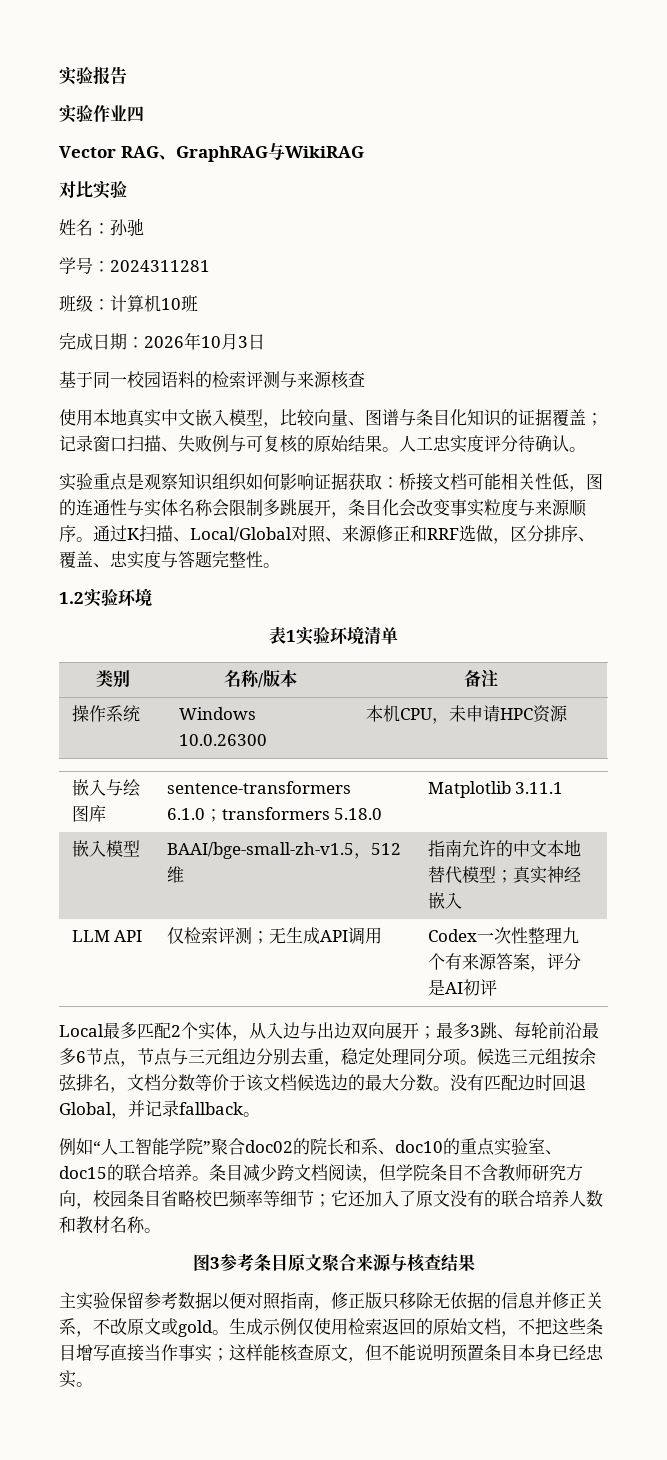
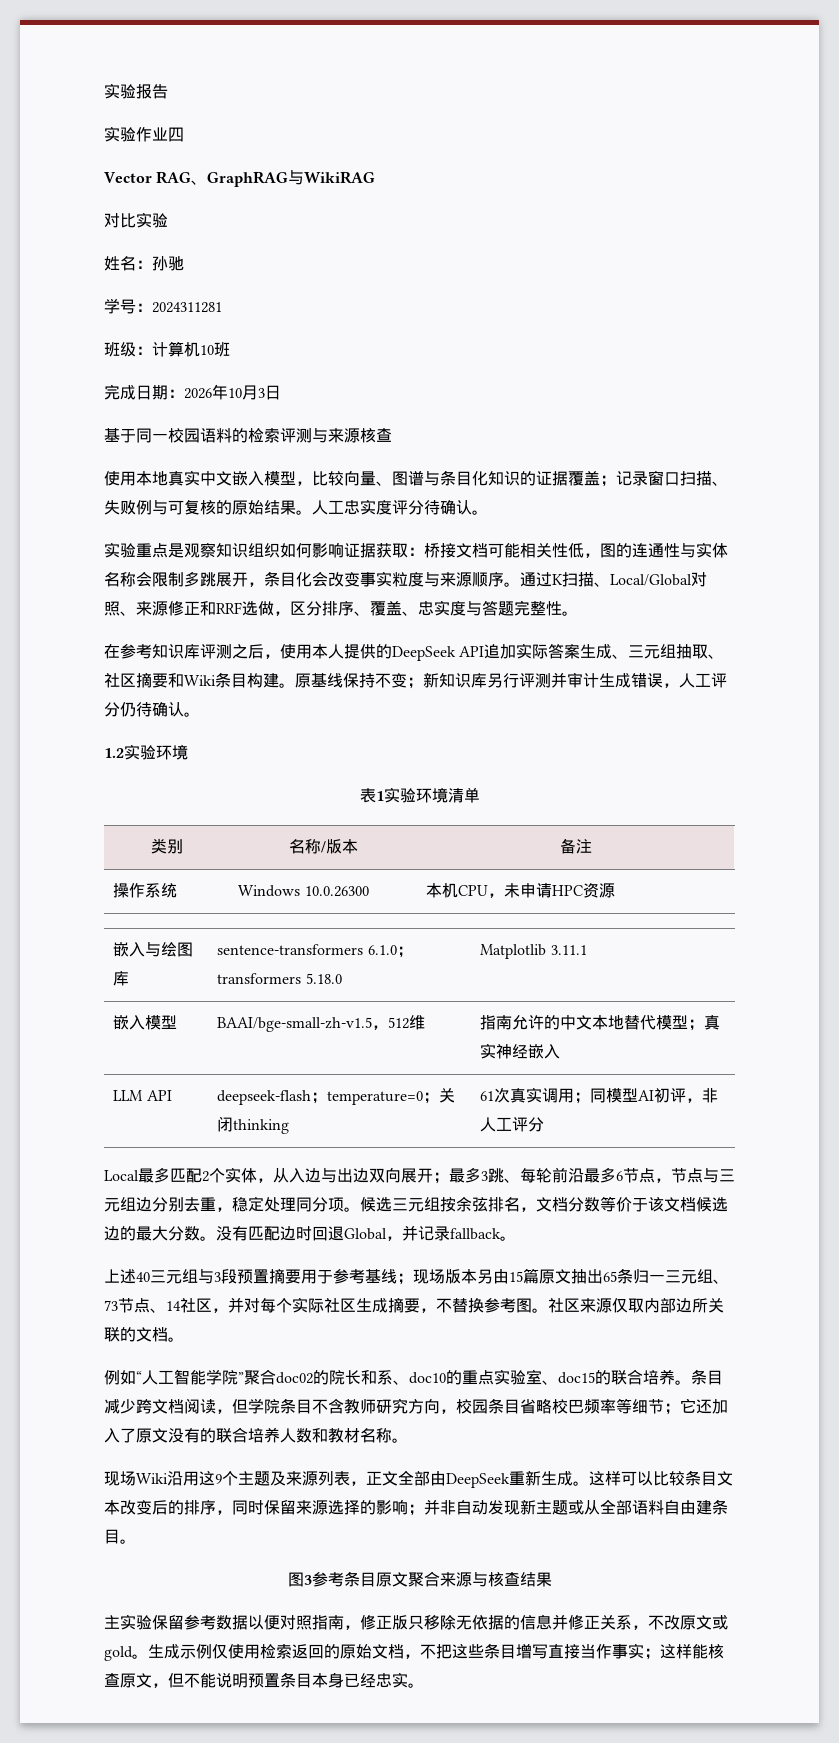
(280, 565) none -> [104,643,725,661] [104,672,727,689] [104,702,200,717] // 在参考知识库评测之后，使用本人提供的DeepSeek API追加实际答案生成、三元组抽取、社区摘要和Wiki条目构建。原基线保持不变；新知识库另行评测并审计生成错误，人工评分仍待确认。
[166,927,382,945] [427,927,579,944] [427,953,581,972] [427,979,445,996] 仅检索评测；无生成API调用 | Codex一次性整理九个有来源答案，评分是 -> [217,1088,456,1105] [217,1116,290,1134] [480,1087,639,1104] deepseek-flash；temperature=0；关闭thinking | 61次真实调用；同模型
(497, 987) none -> [686,1088,719,1103] [480,1117,545,1132] ，非人工评分
(260, 1114) none -> [104,1268,729,1285] [104,1297,724,1313] [104,1327,184,1342] // 上述40三元组与3段预置摘要用于参考基线；现场版本另由15篇原文抽出65条归一三元组、73节点、14社区，并对每个实际社区生成摘要，不替换参考图。社区来源仅取内部边所关联的文档。
(161, 1230) none -> [104,1470,733,1488] [104,1499,728,1516] [104,1529,136,1544] // 现场Wiki沿用这9个主题及来源列表，正文全部由DeepSeek重新生成。这样可以比较条目文本改变后的排序，同时保留来源选择的影响；并非自动发现新主题或从全部语料自由建条目。

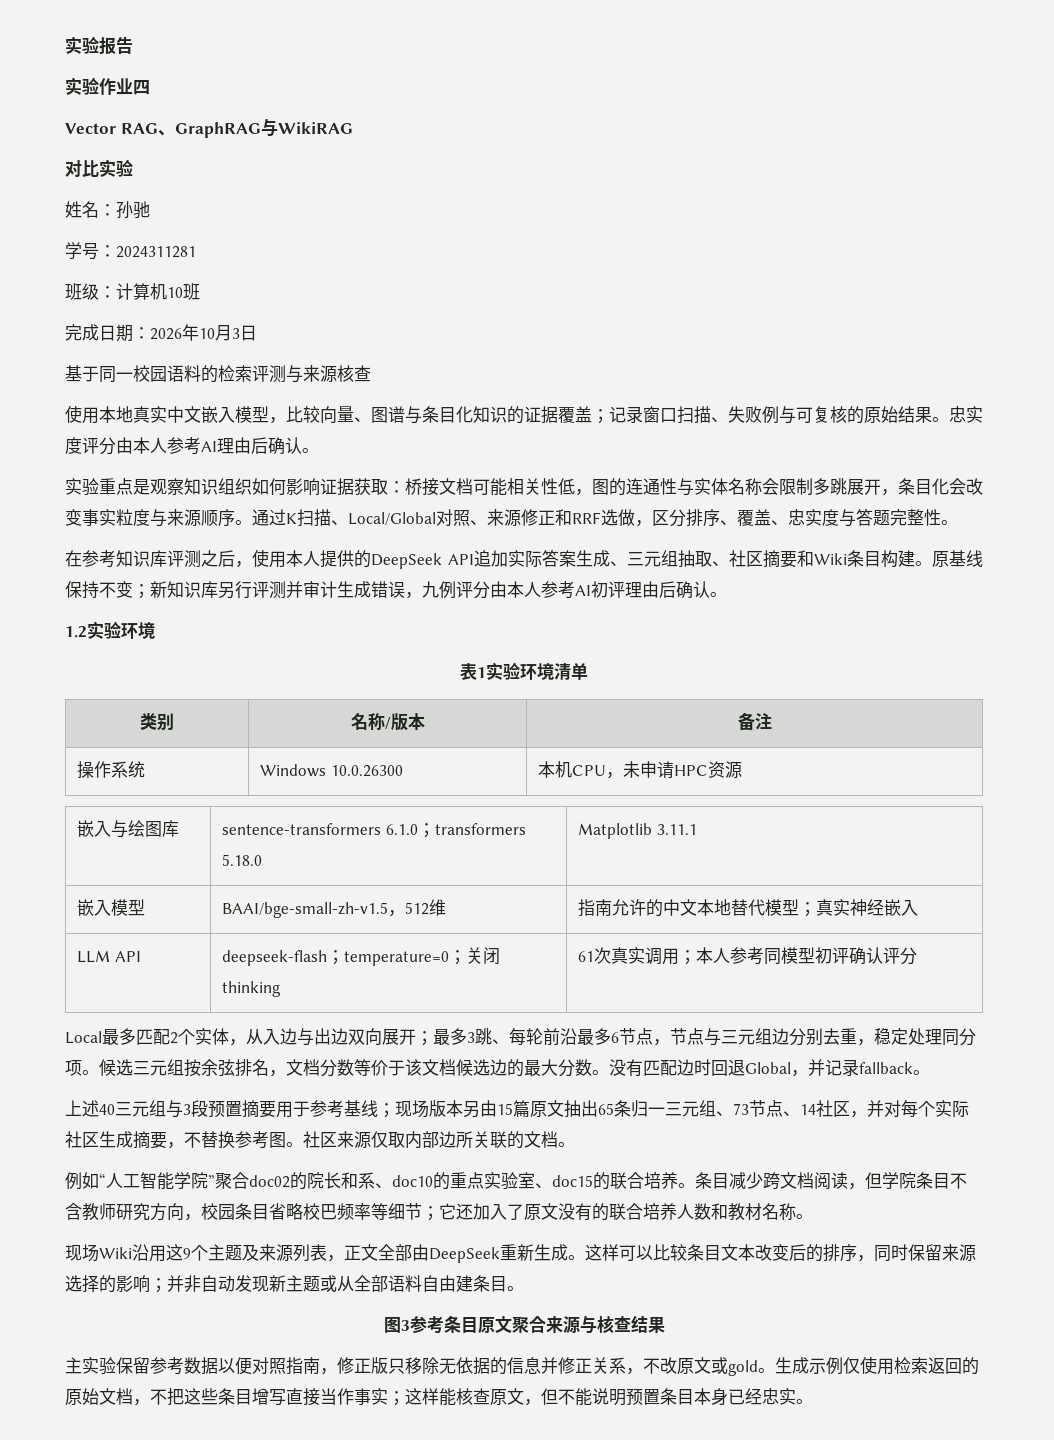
[312,500,344,515] 人工 -> (949, 419) none
[424,500,440,515] 待 -> [116,437,268,455] 由本人参考AI理由后
[679,673,727,688] [104,702,152,717] 人工评分仍待 -> [422,581,676,599] 九例评分由本人参考AI初评理由后
[590,1088,719,1103] [480,1117,513,1132] 同模型AI初评，非人工 -> [696,947,884,965] 本人参考同模型初评确认

